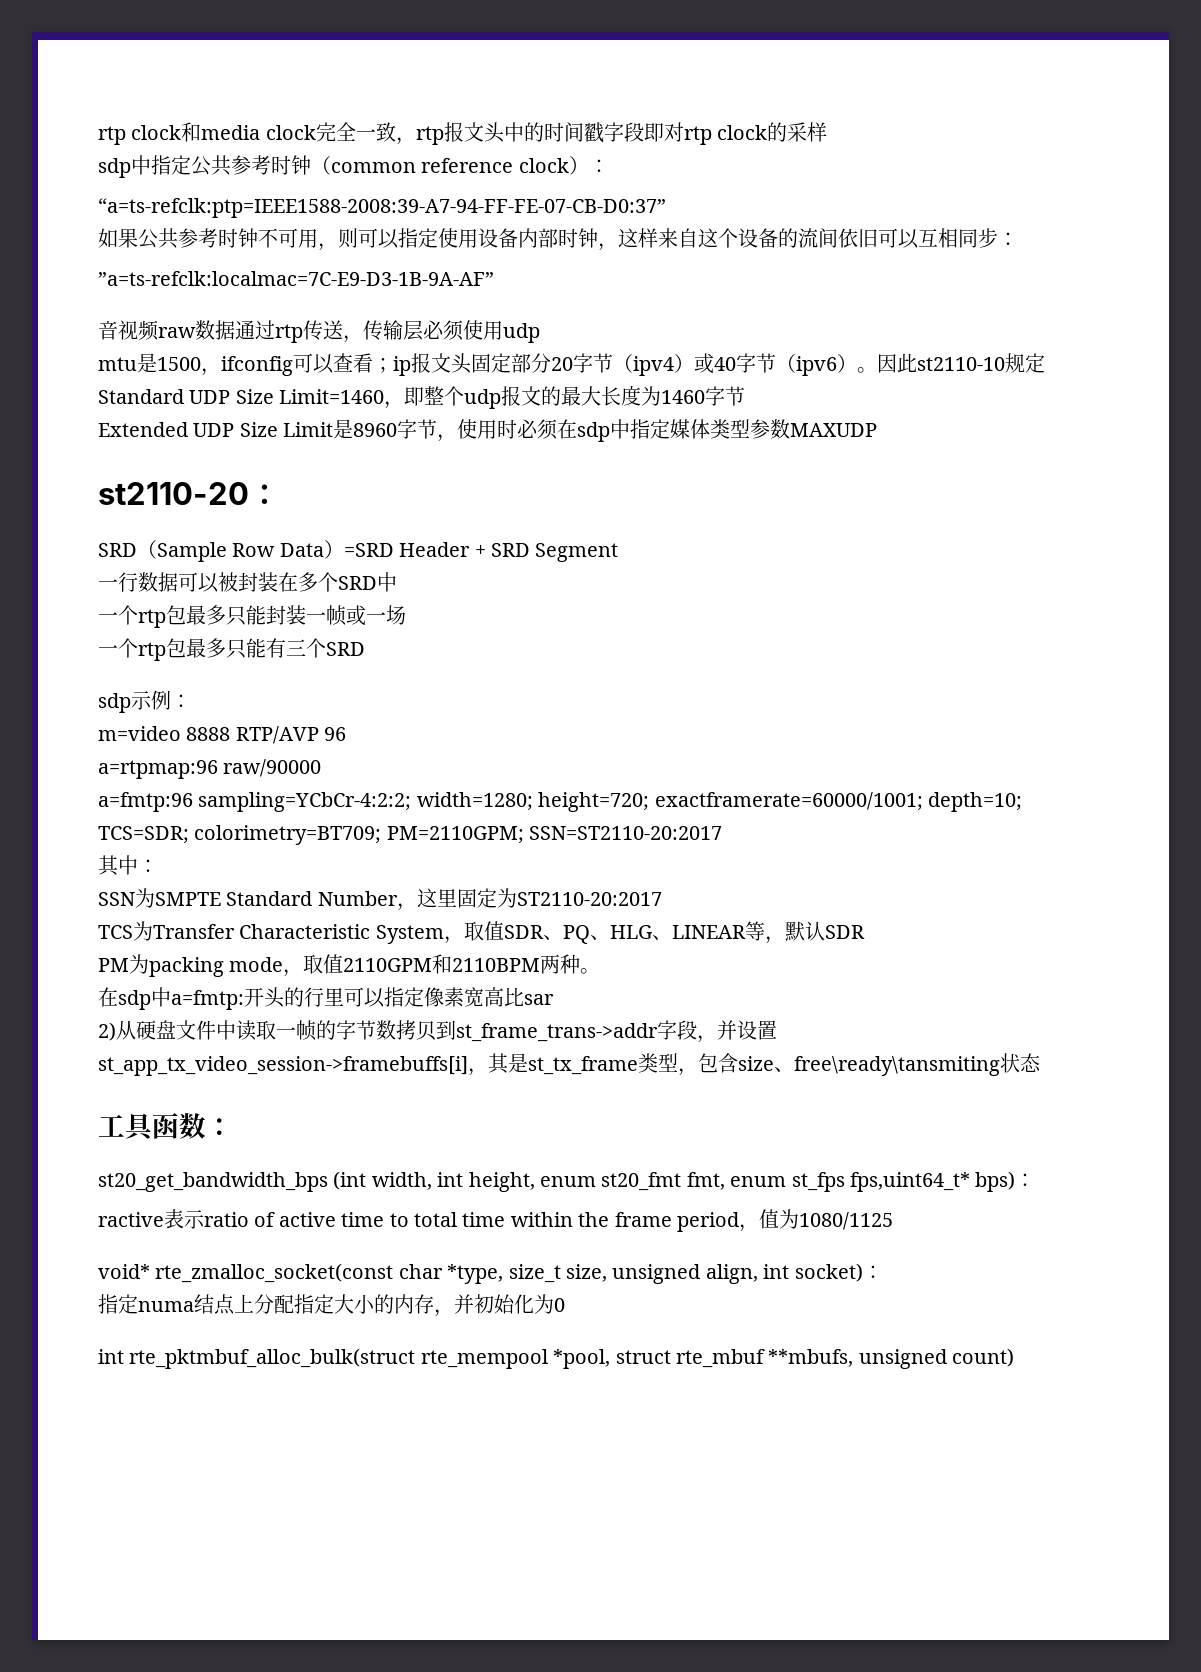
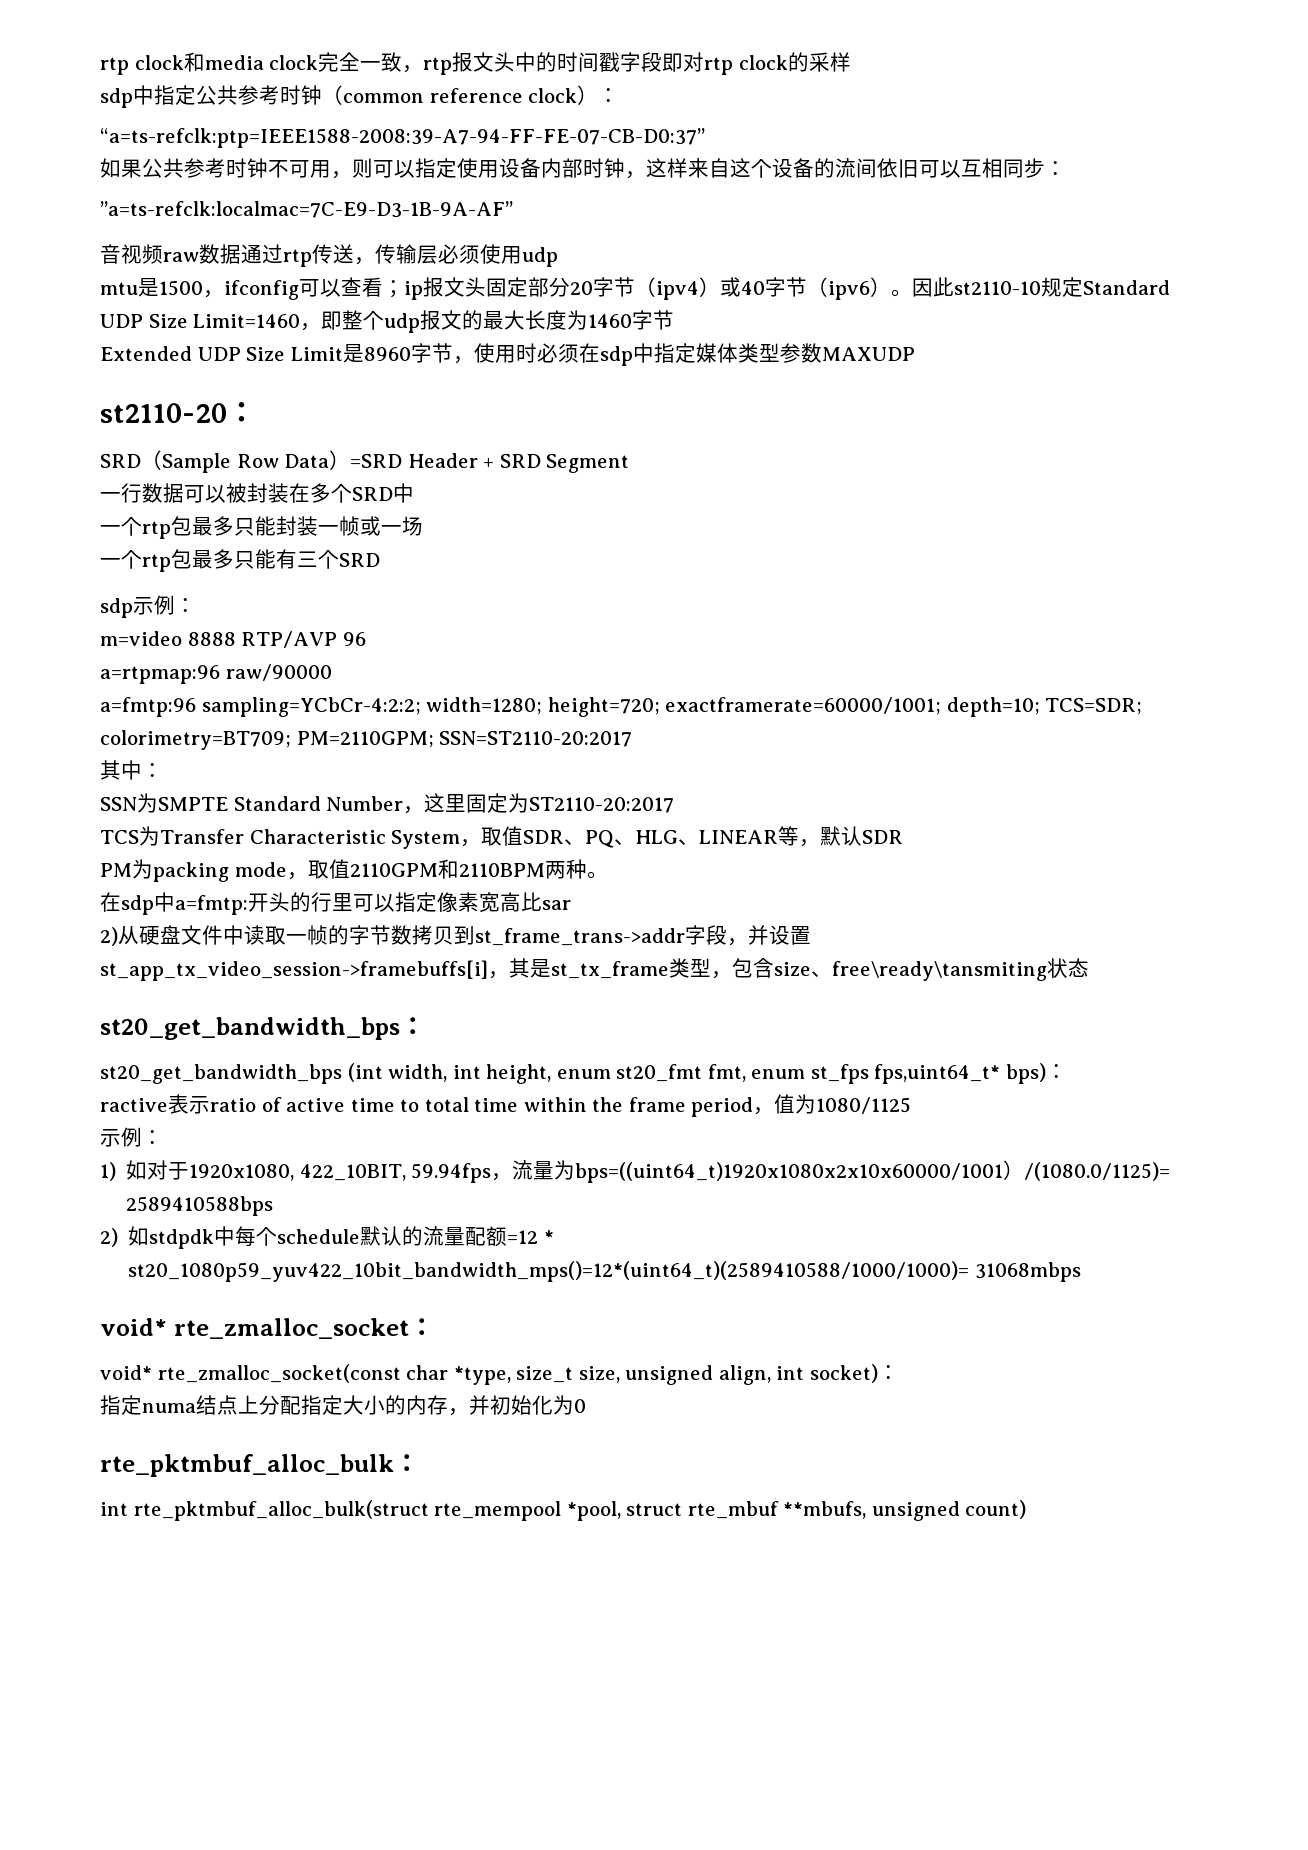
[98,1113,206,1141] 工具函数 -> [100,1017,400,1040] st20_get_bandwidth_bps
(893, 1221) none -> [100,1127,163,1147] [100,1160,1171,1183] [126,1196,274,1216] [100,1226,554,1249] [128,1261,1081,1282] [100,1318,435,1339] // 示例： // 1)如对于1920x1080, 422_10BIT, 59.94fps，流量为bps=((uint64_t)1920x1080x2x10x60000/1001）/(1080.0/1125)= 2589410588bps // 2)如stdpdk中每个schedule默认的流量配额=12 * st20_1080p59_yuv422_10bit_bandwidth_mps()=12*(uint64_t)(2589410588/1000/1000)= 31068mbps // void* rte_zmalloc_socket：
(565, 1305) none -> [100,1454,420,1477] // rte_pktmbuf_alloc_bulk：

